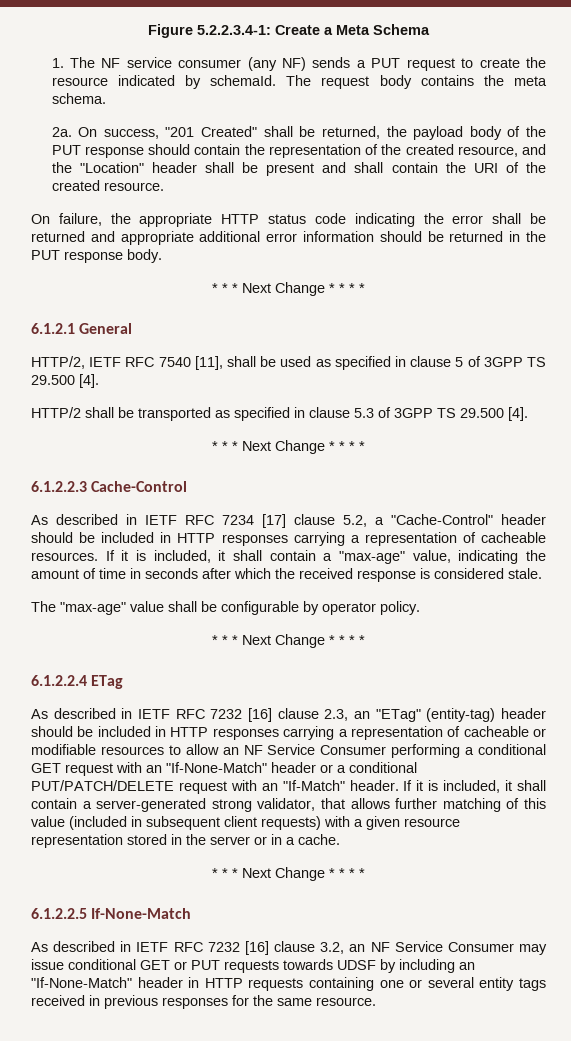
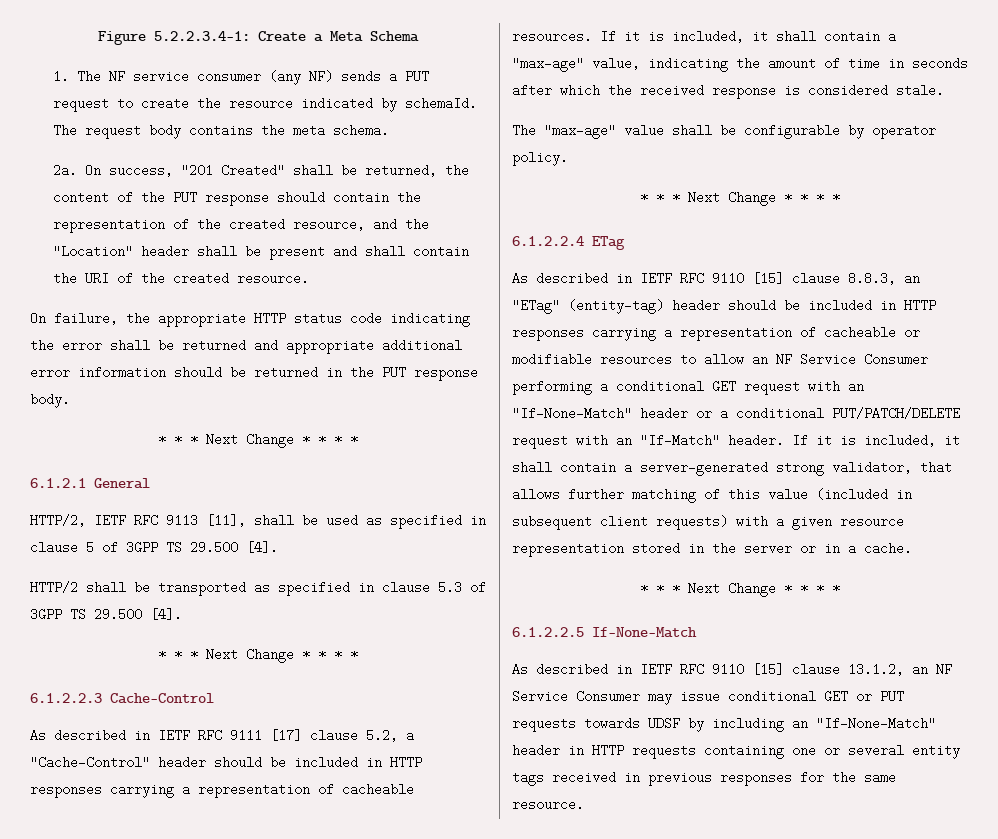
[413,126,502,140] payload body -> [52,191,109,204] content
[158,357,191,367] 7540 -> [166,514,198,527] 9113
[222,515,254,525] 7234 -> [230,729,262,742] 9111
[210,708,349,722] 7232 [16] clause 2.3, -> [712,272,896,285] 9110 [15] clause 8.8.3,
[207,941,345,955] 7232 [16] clause 3.2, -> [712,663,904,676] 9110 [15] clause 13.1.2,

